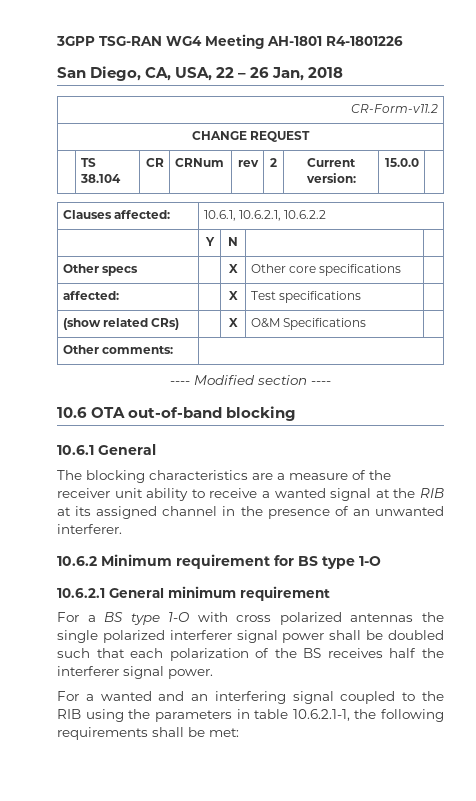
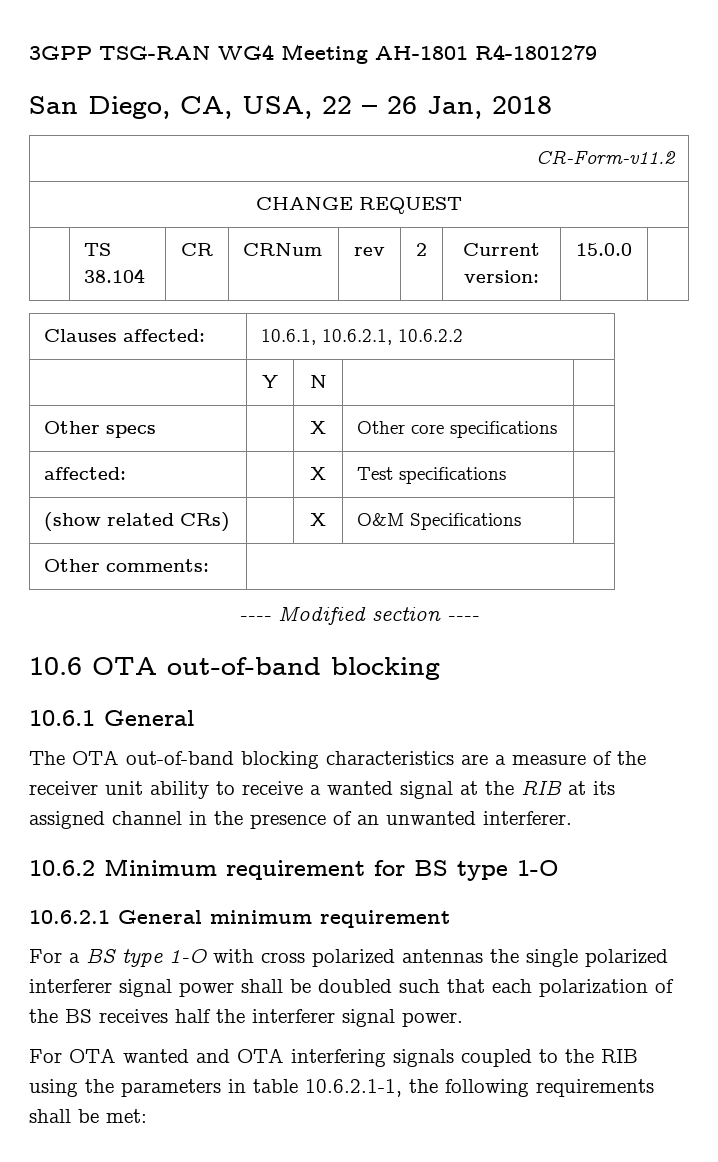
[326,36,403,46] R4-1801226 -> [475,44,597,60] R4-1801279
(82, 475) none -> [72,750,234,765] OTA out-of-band
[85,694,94,701] a -> [69,1048,116,1063] OTA
[191,691,334,704] an interfering signal -> [237,1048,454,1067] OTA interfering signals

